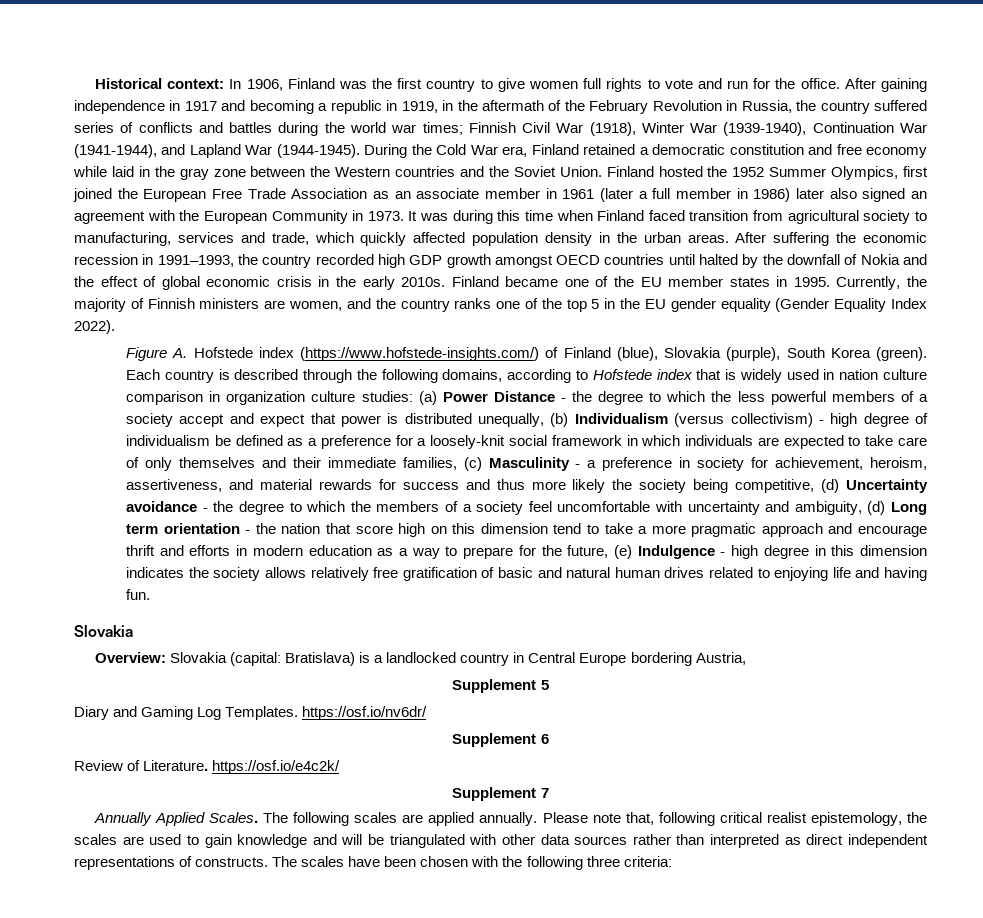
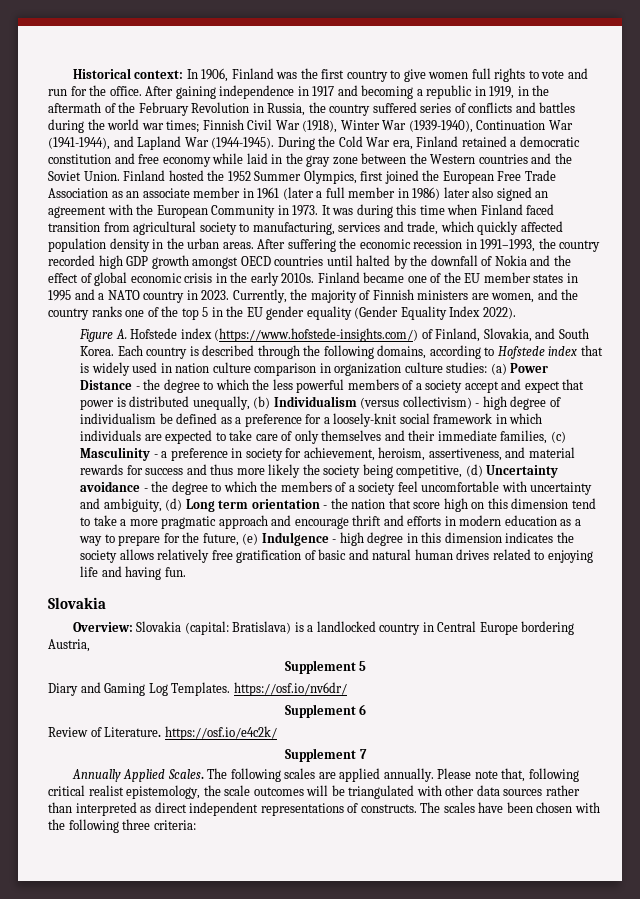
[793,277,830,287] 1995. -> [48,289,230,303] 1995 and a NATO country in 2023.
[563,347,927,361] Finland (blue), Slovakia (purple), South Korea (green). -> [435,328,589,342] [80,346,115,356] Finland, Slovakia, and South Korea.
[74,834,337,848] scales are used to gain knowledge and -> [224,785,304,796] scale outcomes

